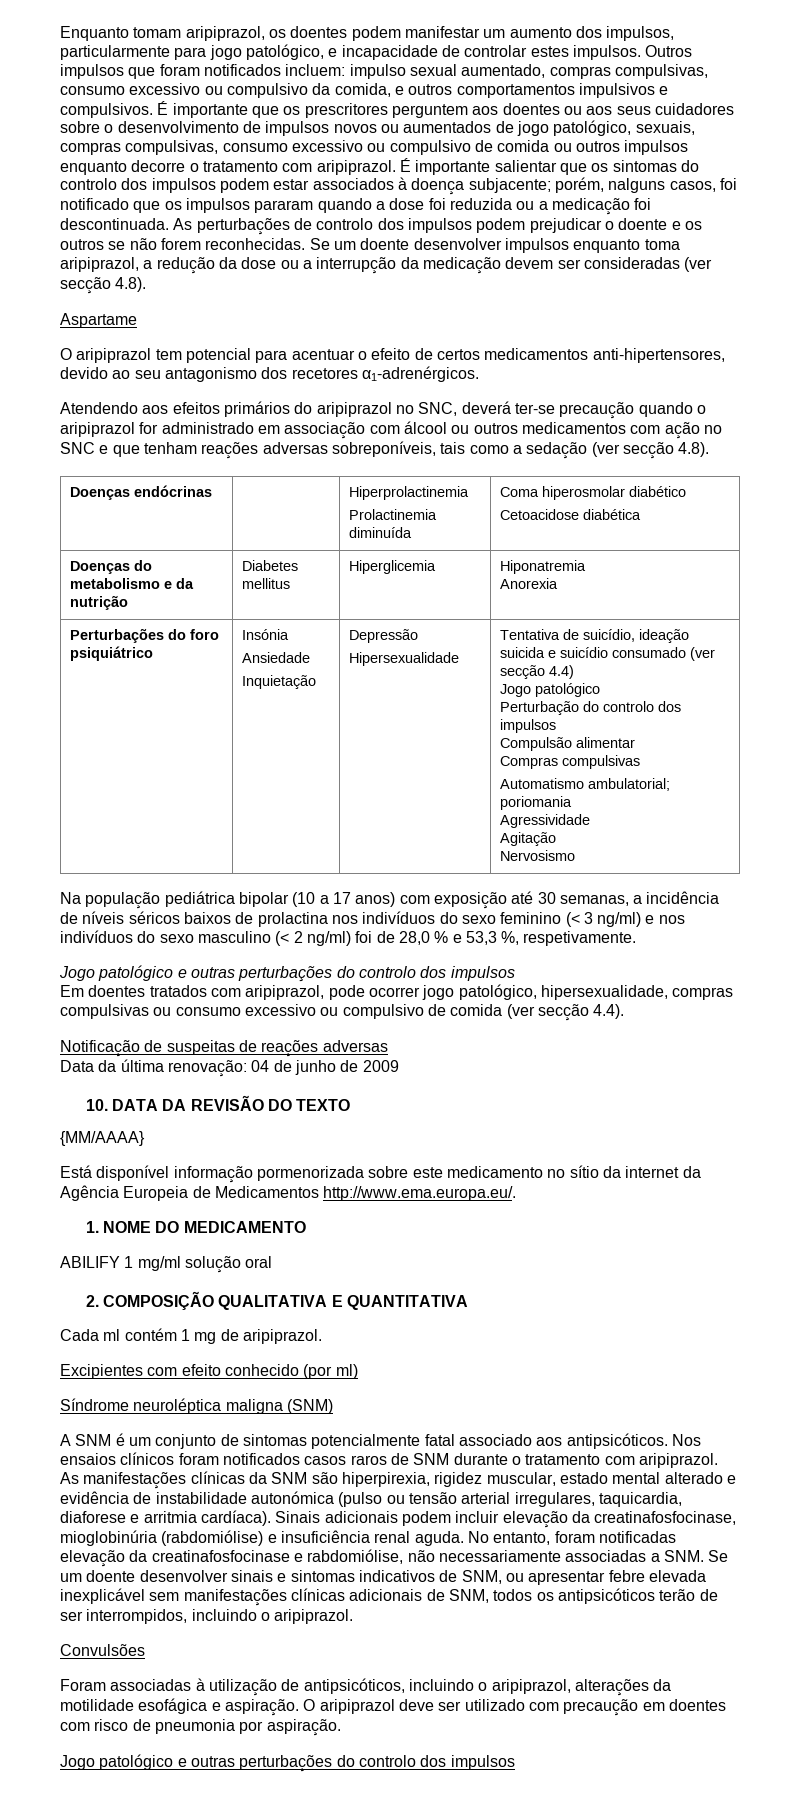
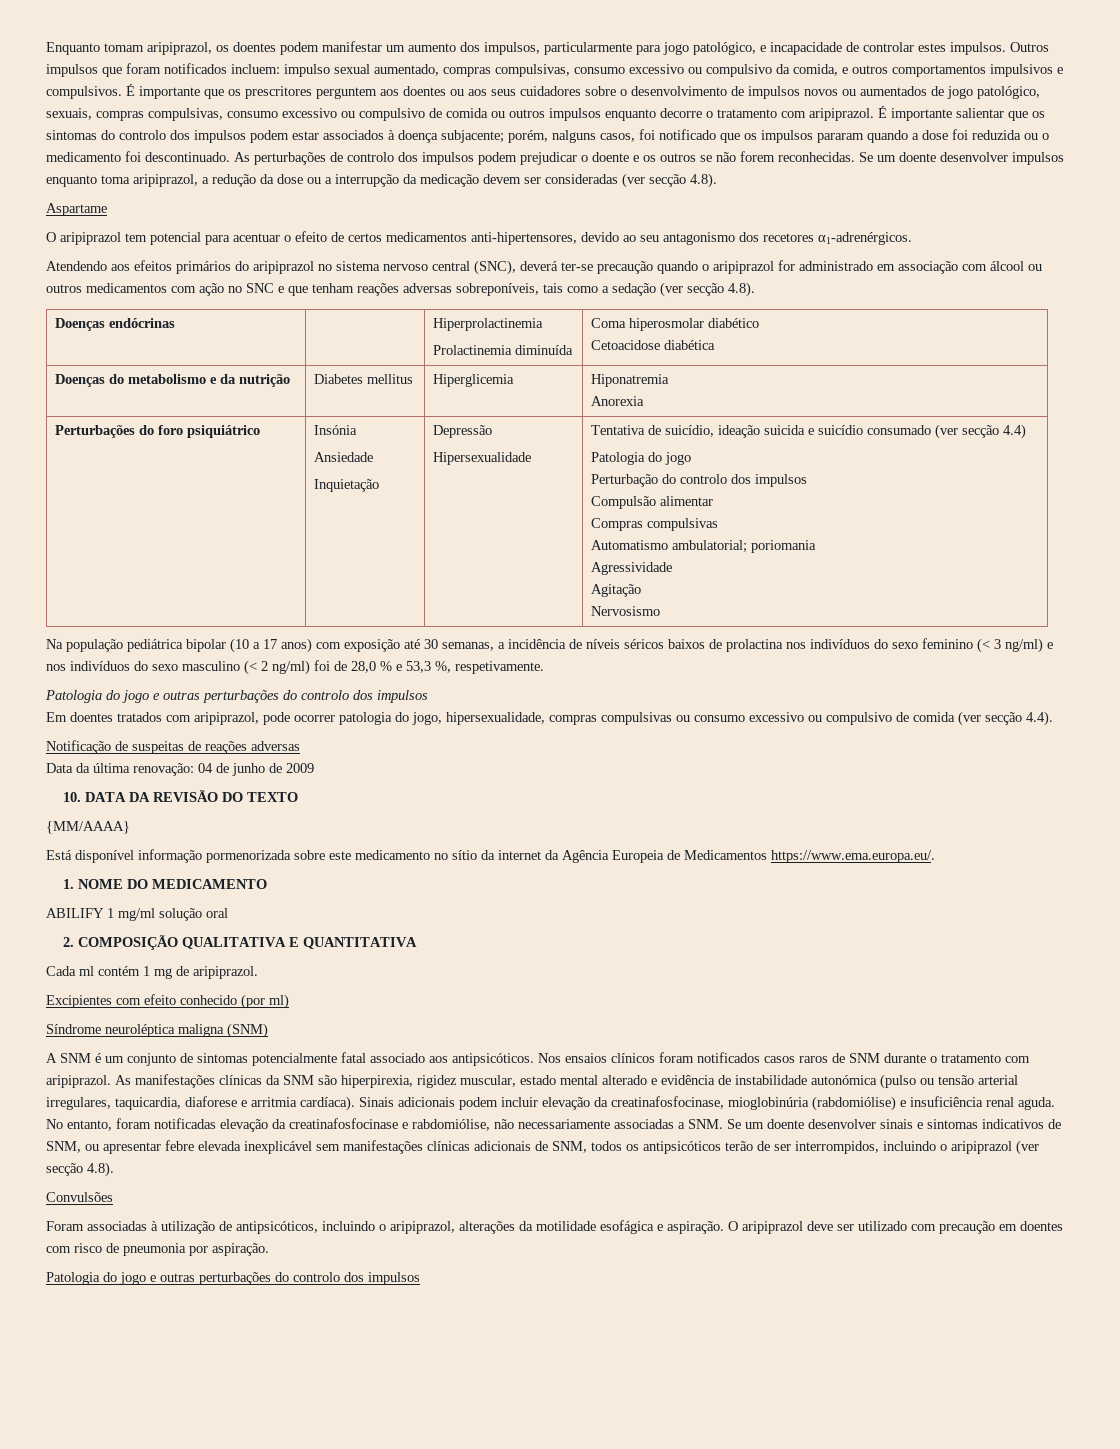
[538,198,652,215] [60,218,169,230] a medicação foi descontinuada. -> [1042,133,1049,140] [46,151,230,162] o medicamento foi descontinuado.
[418,402,458,416] SNC, -> [336,260,516,275] sistema nervoso central (SNC),
[500,683,601,697] Jogo patológico -> [590,452,691,465] Patologia do jogo
[59,965,174,981] Jogo patológico -> [45,690,149,703] Patologia do jogo
[422,984,537,1000] jogo patológico, -> [339,712,442,725] patologia do jogo,
[323,1186,517,1201] http://www.ema.europa.eu/. -> [771,850,935,863] https://www.ema.europa.eu/.
[274,1609,354,1624] aripiprazol. -> [951,1140,1039,1155] [46,1162,114,1177] aripiprazol (ver secção 4.8).
[60,1754,174,1770] Jogo patológico -> [46,1272,146,1285] Patologia do jogo

